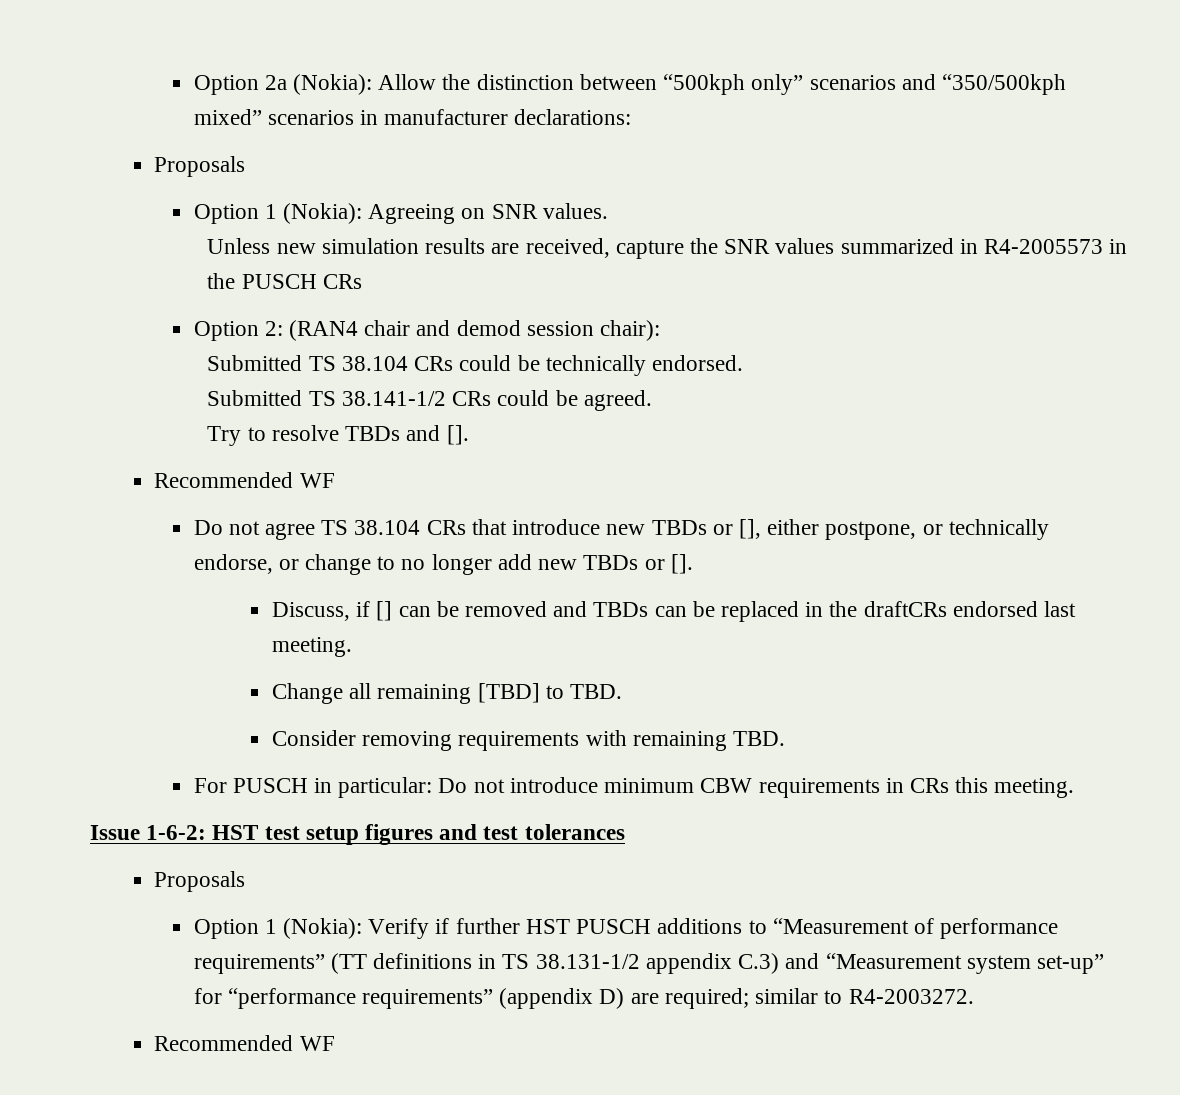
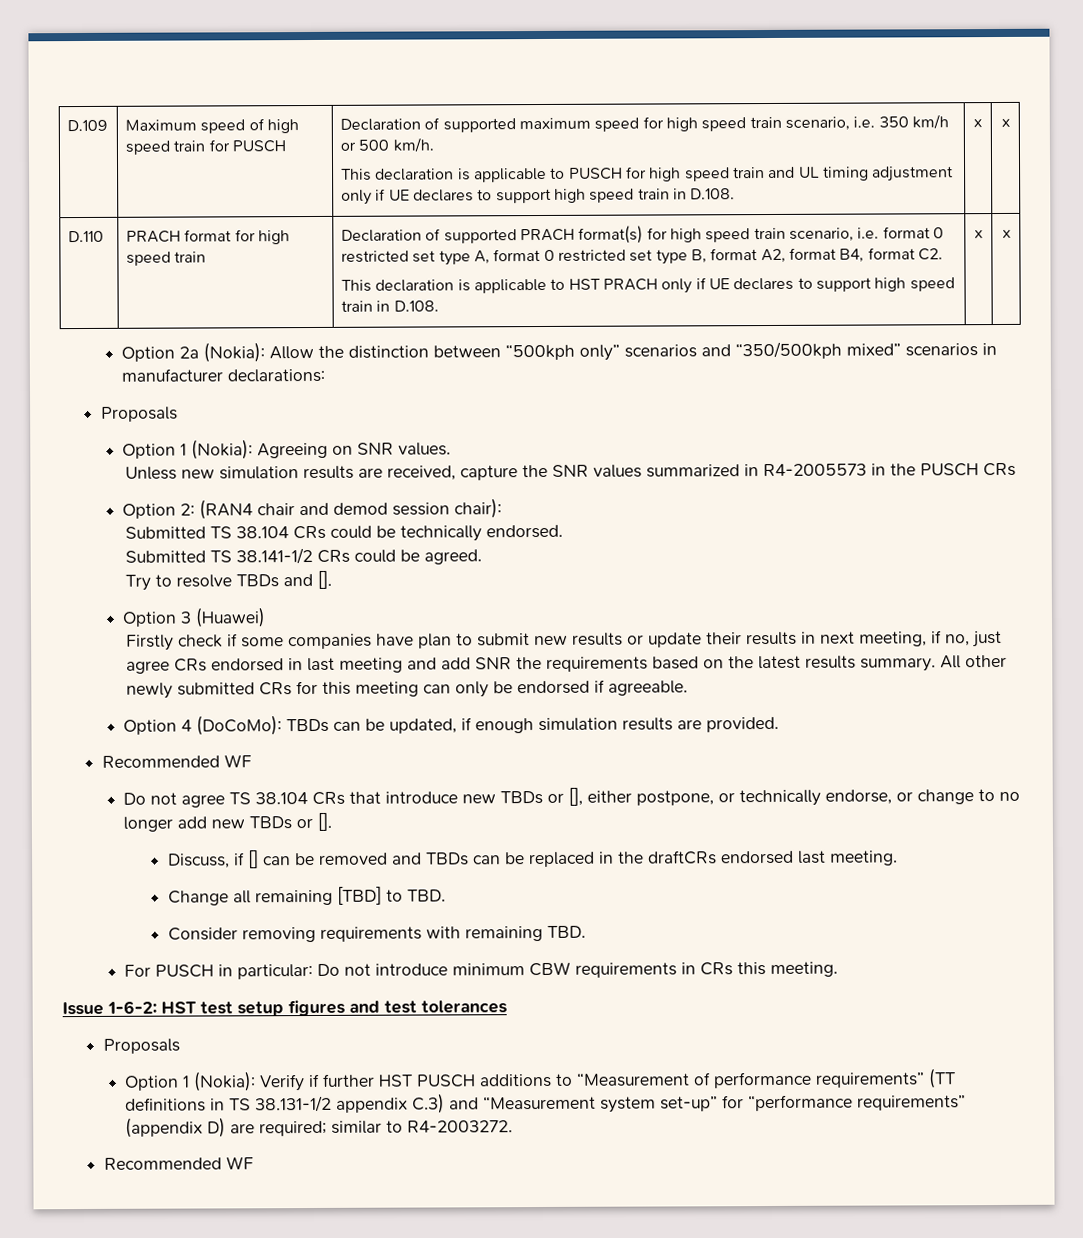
(193, 85) none -> [67,119,108,132] [125,118,300,134] [125,139,287,155] [340,114,949,133] [340,137,434,153] [341,166,955,183] [341,188,736,205] [973,119,982,128] [1000,118,1010,127] [68,230,105,243] [126,229,291,245] [126,251,207,266] [341,225,944,244] [341,247,943,266] [341,277,955,294] [341,300,439,312] [974,230,983,239] [1001,229,1011,238] D.109 | Maximum speed of high speed train for PUSCH | Declaration of supported maximum speed for high speed train scenario, i.e. 350 km/h or 500 km/h. // This declaration is applicable to PUSCH for high speed train and UL timing adjustment only if UE declares to support high speed train in D.108. | x | x // D.110 | PRACH format for high speed train | Declaration of supported PRACH format(s) for high speed train scenario, i.e. format 0 restricted set type A, format 0 restricted set type B, format A2, format B4, format C2. // This declaration is applicable to HST PRACH only if UE declares to support high speed train in D.108. | x | x //
(469, 435) none -> [122,607,267,628] [125,630,1002,651] [125,654,1007,674] [125,679,688,699] [123,715,780,736] // Option 3 (Huawei) // Firstly check if some companies have plan to submit new results or update their results in next meeting, if no, just agree CRs endorsed in last meeting and add SNR the requirements based on the latest results summary. All other newly submitted CRs for this meeting can only be endorsed if agreeable. // Option 4 (DoCoMo): TBDs can be updated, if enough simulation results are provided.

